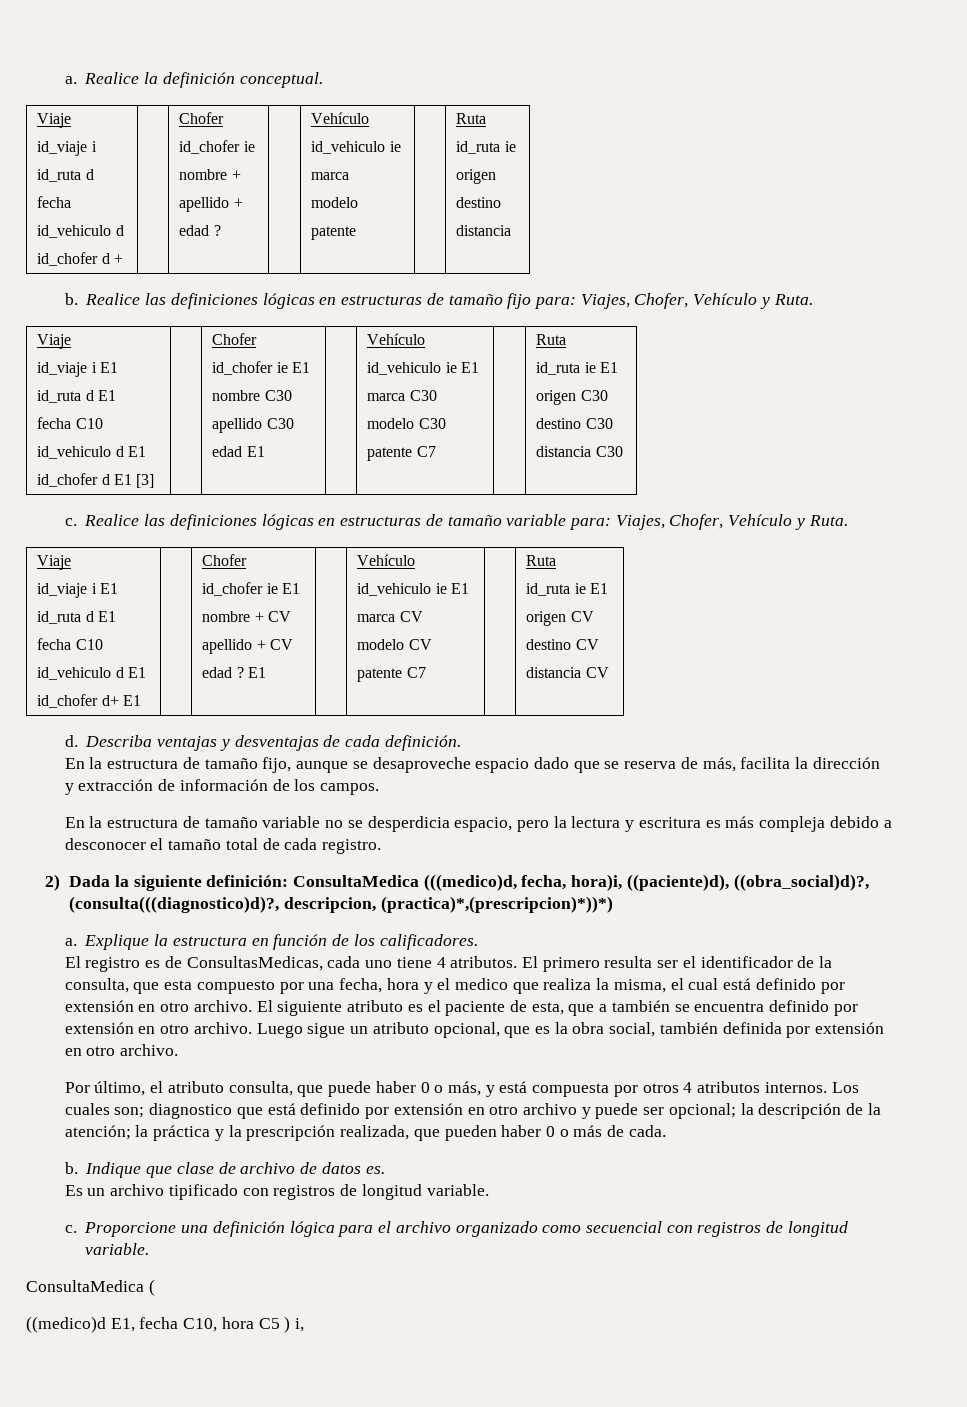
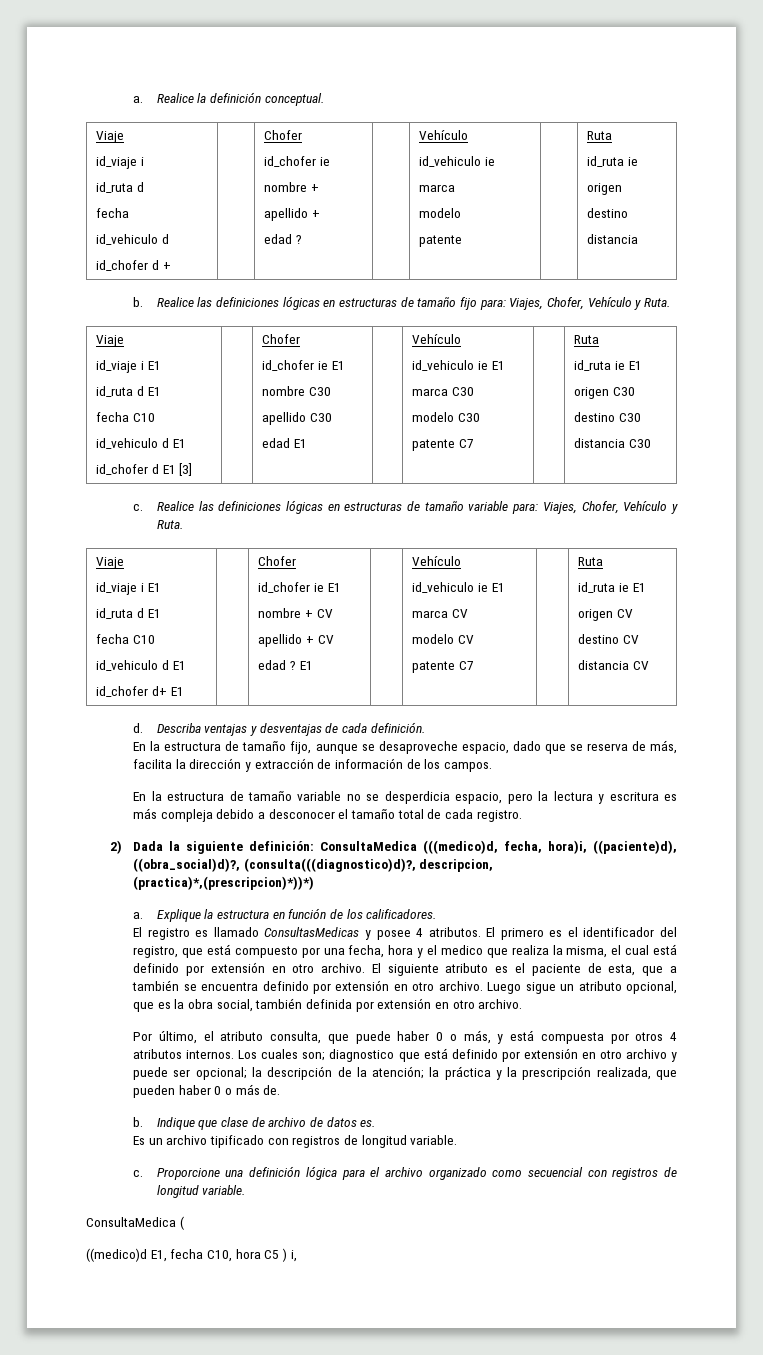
[475,758,530,773] espacio -> [461,742,509,754] espacio,
[164,956,833,972] [64,978,193,994] de ConsultasMedicas, cada uno tiene 4 atributos. El primero resulta ser el identificador de la consulta, que esta -> [213,927,678,940] [133,944,231,958] llamado ConsultasMedicas y posee 4 atributos. El primero es el identificador del registro, que está
[607,1125,666,1137] de cada. -> [263,1085,281,1095] de.

